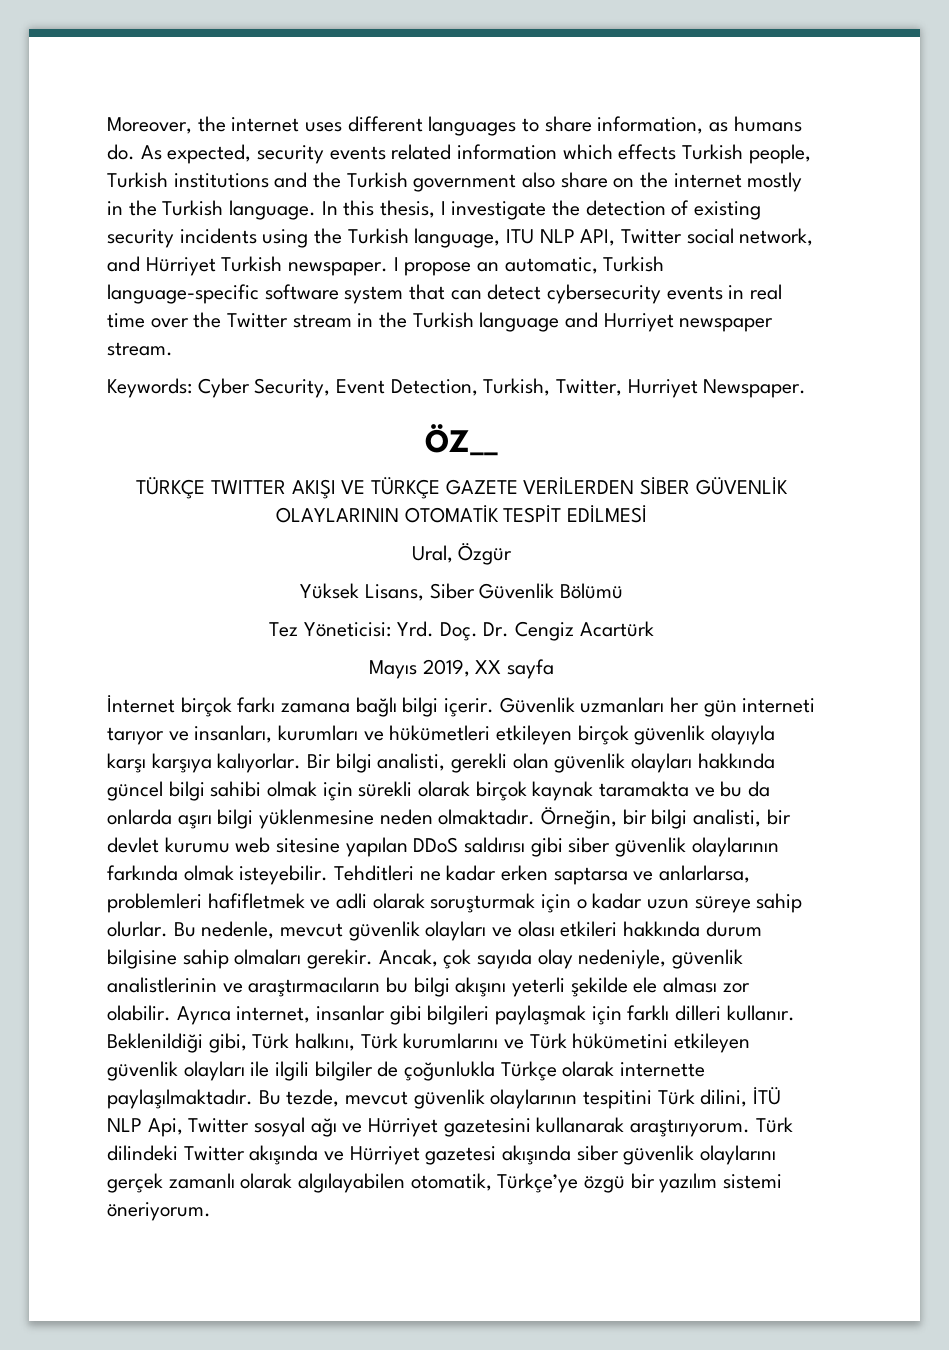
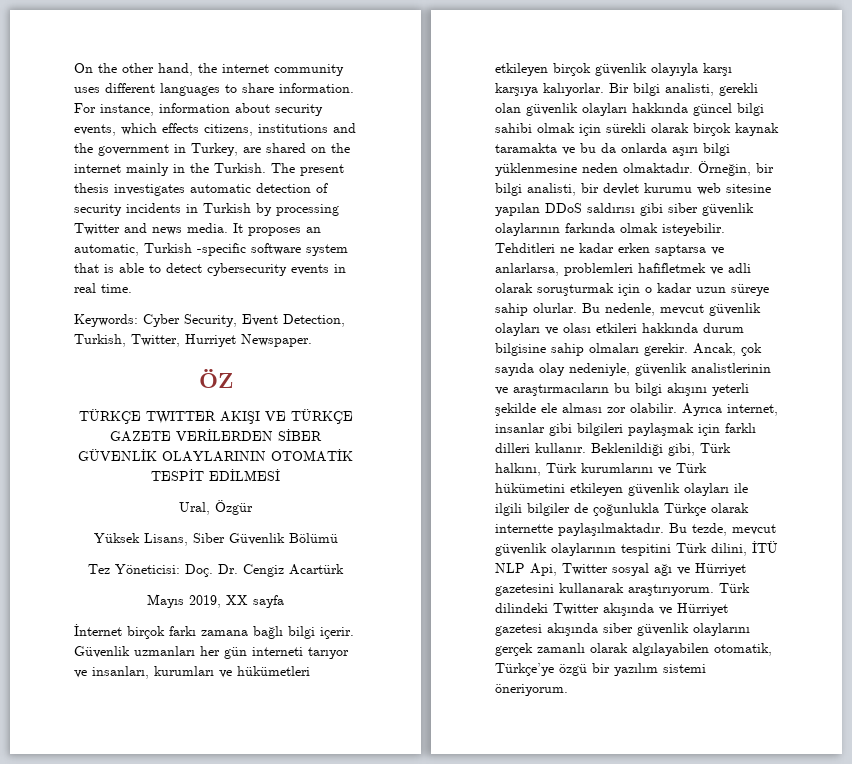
[107,116,300,134] Moreover, the internet -> [74,63,344,76] On the other hand, the internet community
[597,116,802,134] [107,144,811,164] [107,172,608,192] information, as humans do. As expected, security events related information which effects Turkish people, Turkish institutions and the Turkish government also share -> [279,83,354,93] [74,103,323,116] [74,123,356,136] [74,143,306,156] information. For instance, information about security events, which effects citizens, institutions and the government in Turkey, are shared
[747,172,803,192] [107,200,581,220] mostly in the Turkish language. In this thesis, I investigate the -> [126,163,344,176] [74,183,251,196] mainly in the Turkish. The present thesis investigates automatic
[694,201,762,220] existing -> (328, 188) none
[262,228,814,248] [107,256,472,276] using the Turkish language, ITU NLP API, Twitter social network, and Hürriyet Turkish newspaper. I propose -> [186,203,339,216] [74,223,301,236] in Turkish by processing Twitter and news media. It proposes
[107,284,259,304] language-specific -> [197,243,246,256] -specific
[450,290,482,300] can -> [104,263,161,273] is able to
[107,312,774,332] [107,342,173,356] time over the Twitter stream in the Turkish language and Hurriyet newspaper stream. -> [101,284,132,293] time.
[425,424,498,456] ÖZ__ -> [198,369,233,388] ÖZ
[396,621,434,637] Yrd. -> (180, 569) none

